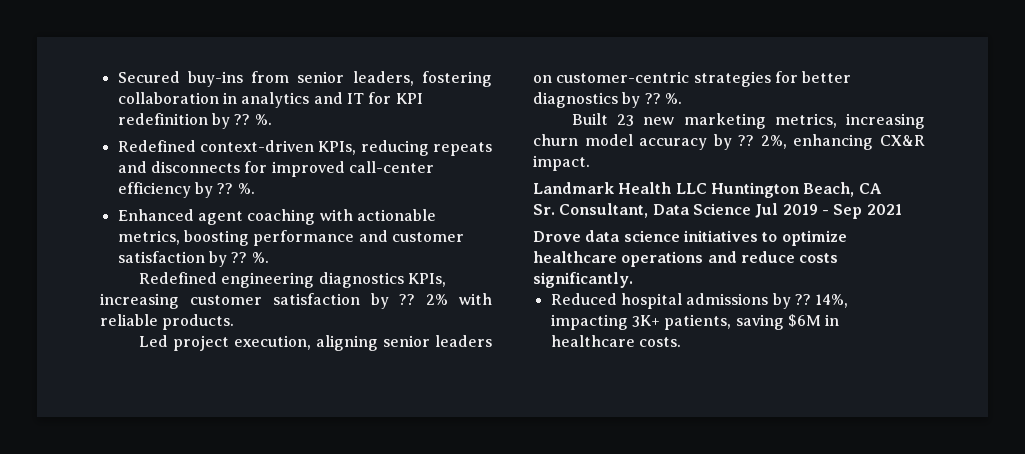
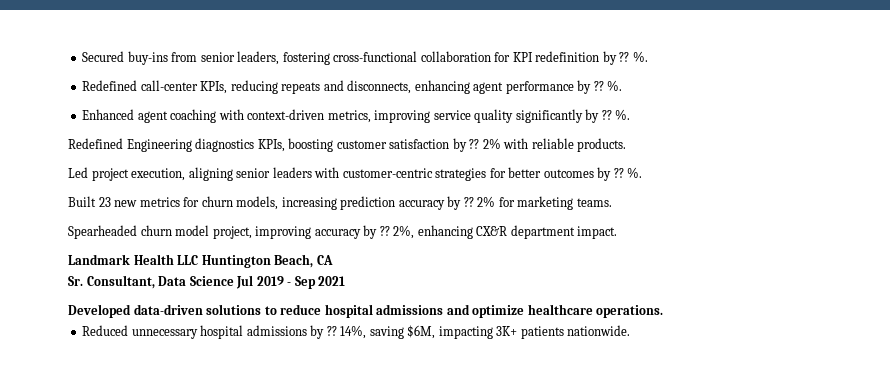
[117,92,364,108] collaboration in analytics and IT -> [333,51,491,62] cross-functional collaboration
[199,140,314,152] context-driven -> [140,80,198,91] call-center
[150,161,434,177] [117,182,191,198] disconnects for improved call-center efficiency -> [347,80,574,94] disconnects, enhancing agent performance
[356,209,436,221] [117,230,464,246] [117,251,269,267] [138,272,315,288] actionable metrics, boosting performance and customer satisfaction by ?? %. // Redefined engineering -> [247,109,631,123] [68,138,192,152] context-driven metrics, improving service quality significantly by ?? %. // Redefined Engineering
[100,293,179,309] increasing -> [288,138,334,152] boosting
[533,75,552,83] on -> [314,167,340,178] with
[533,92,618,108] diagnostics -> [543,169,594,178] outcomes
[683,113,925,129] [533,134,633,146] marketing metrics, increasing churn model -> [139,196,612,210] [68,225,312,239] metrics for churn models, increasing prediction accuracy by ?? 2% for marketing teams. // Spearheaded churn model project, improving
(925, 140) none -> [510,225,575,239] department
[533,230,847,246] [533,251,839,267] [533,272,633,288] Drove data science initiatives to optimize healthcare operations and reduce costs significantly. -> [68,304,664,318] Developed data-driven solutions to reduce hospital admissions and optimize healthcare operations.
(617, 299) none -> [131,329,198,339] unnecessary
[550,314,840,330] [550,335,681,347] impacting 3K+ patients, saving $6M in healthcare costs. -> [369,325,631,339] saving $6M, impacting 3K+ patients nationwide.

